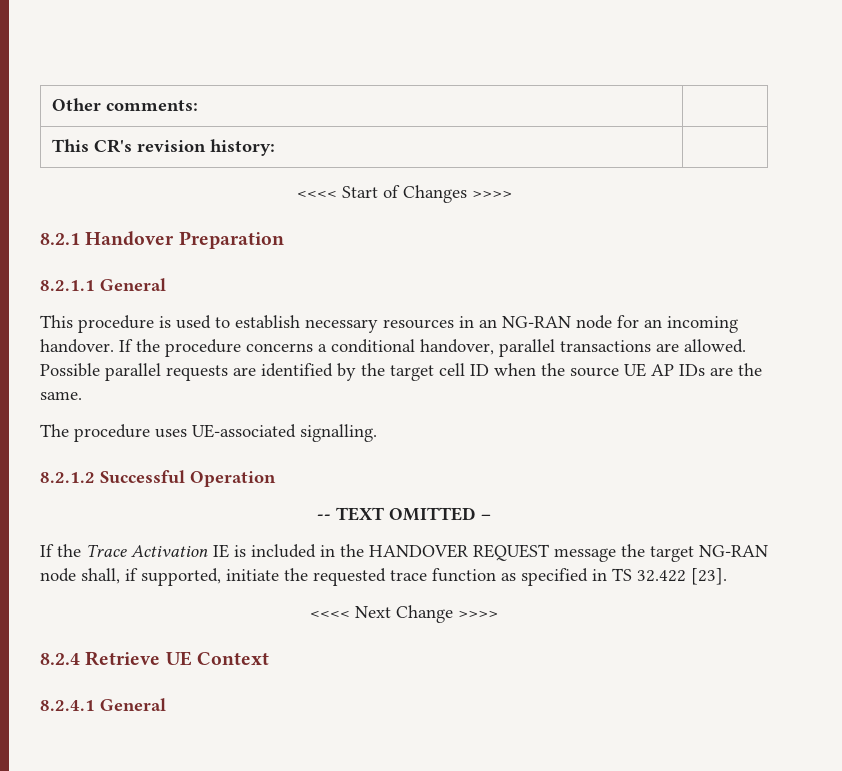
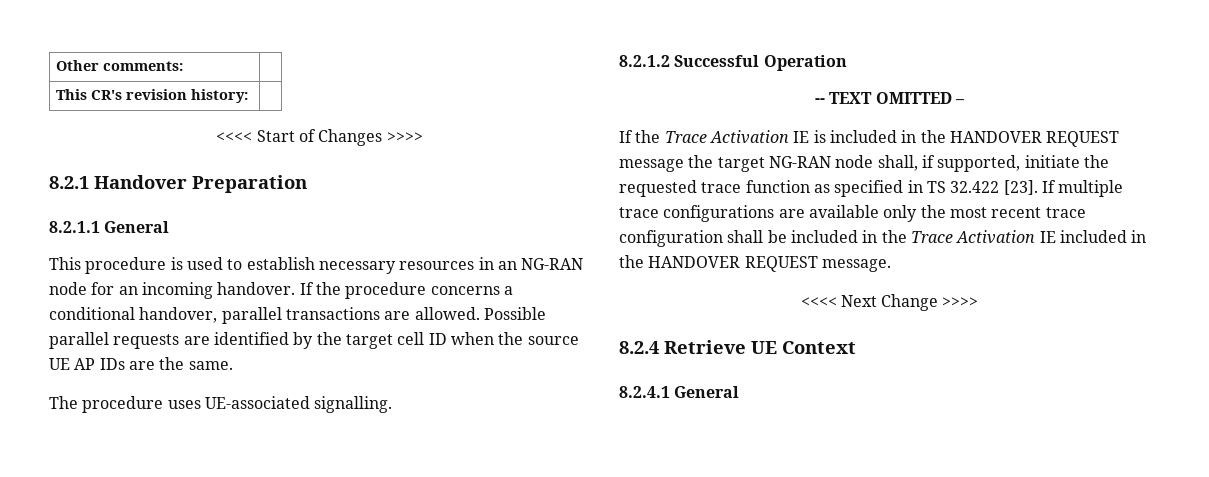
(727, 576) none -> [1041,180,1124,197] [619,205,1086,222] [619,230,1147,247] [619,255,891,272] If multiple trace configurations are available only the most recent trace configuration shall be included in the Trace Activation IE included in the HANDOVER REQUEST message.

